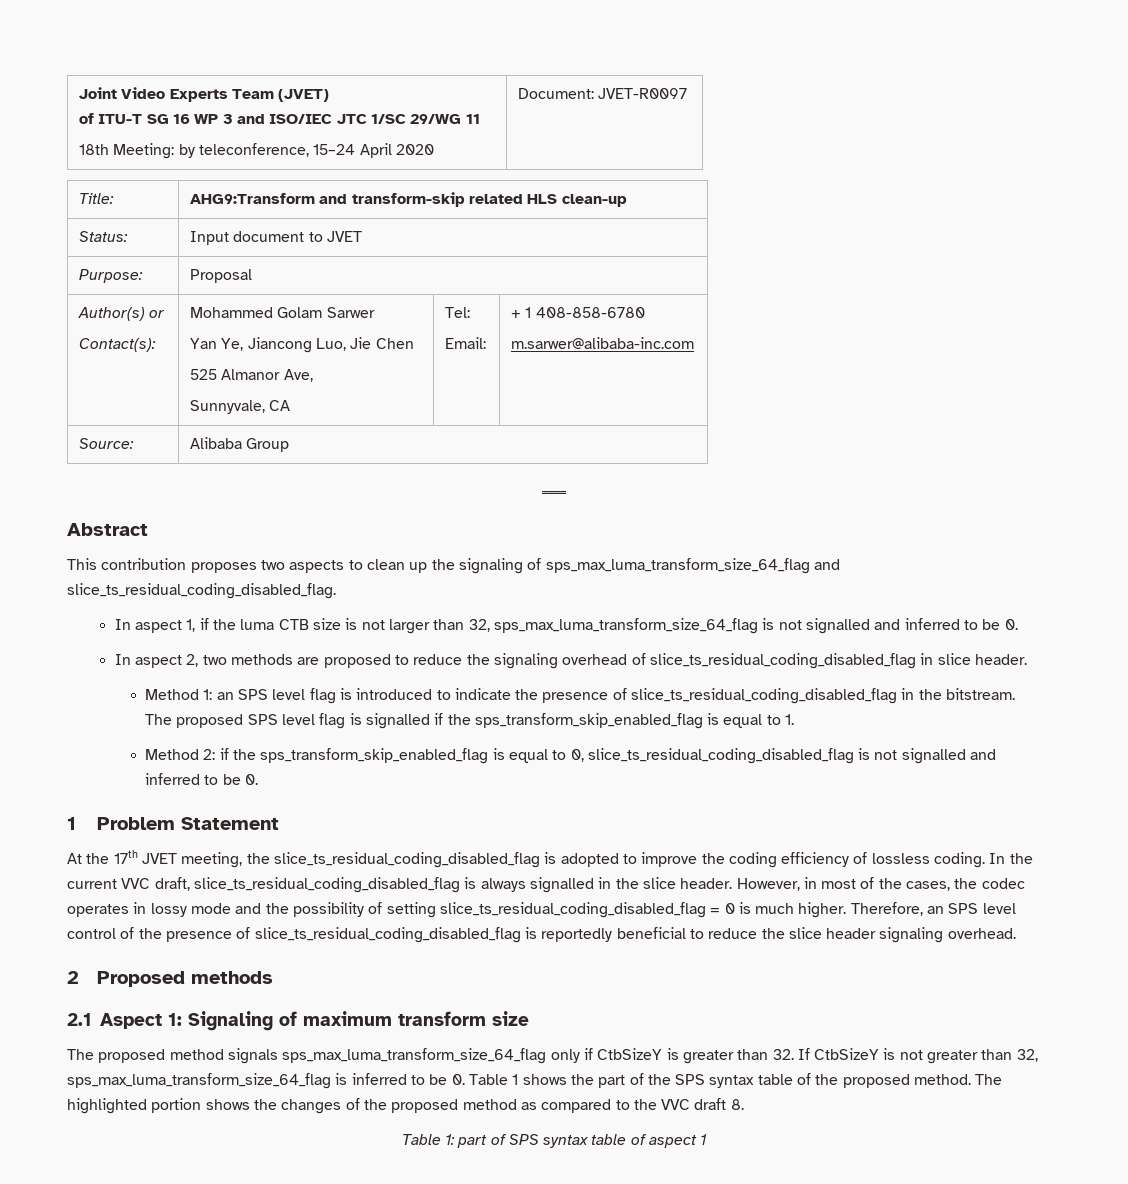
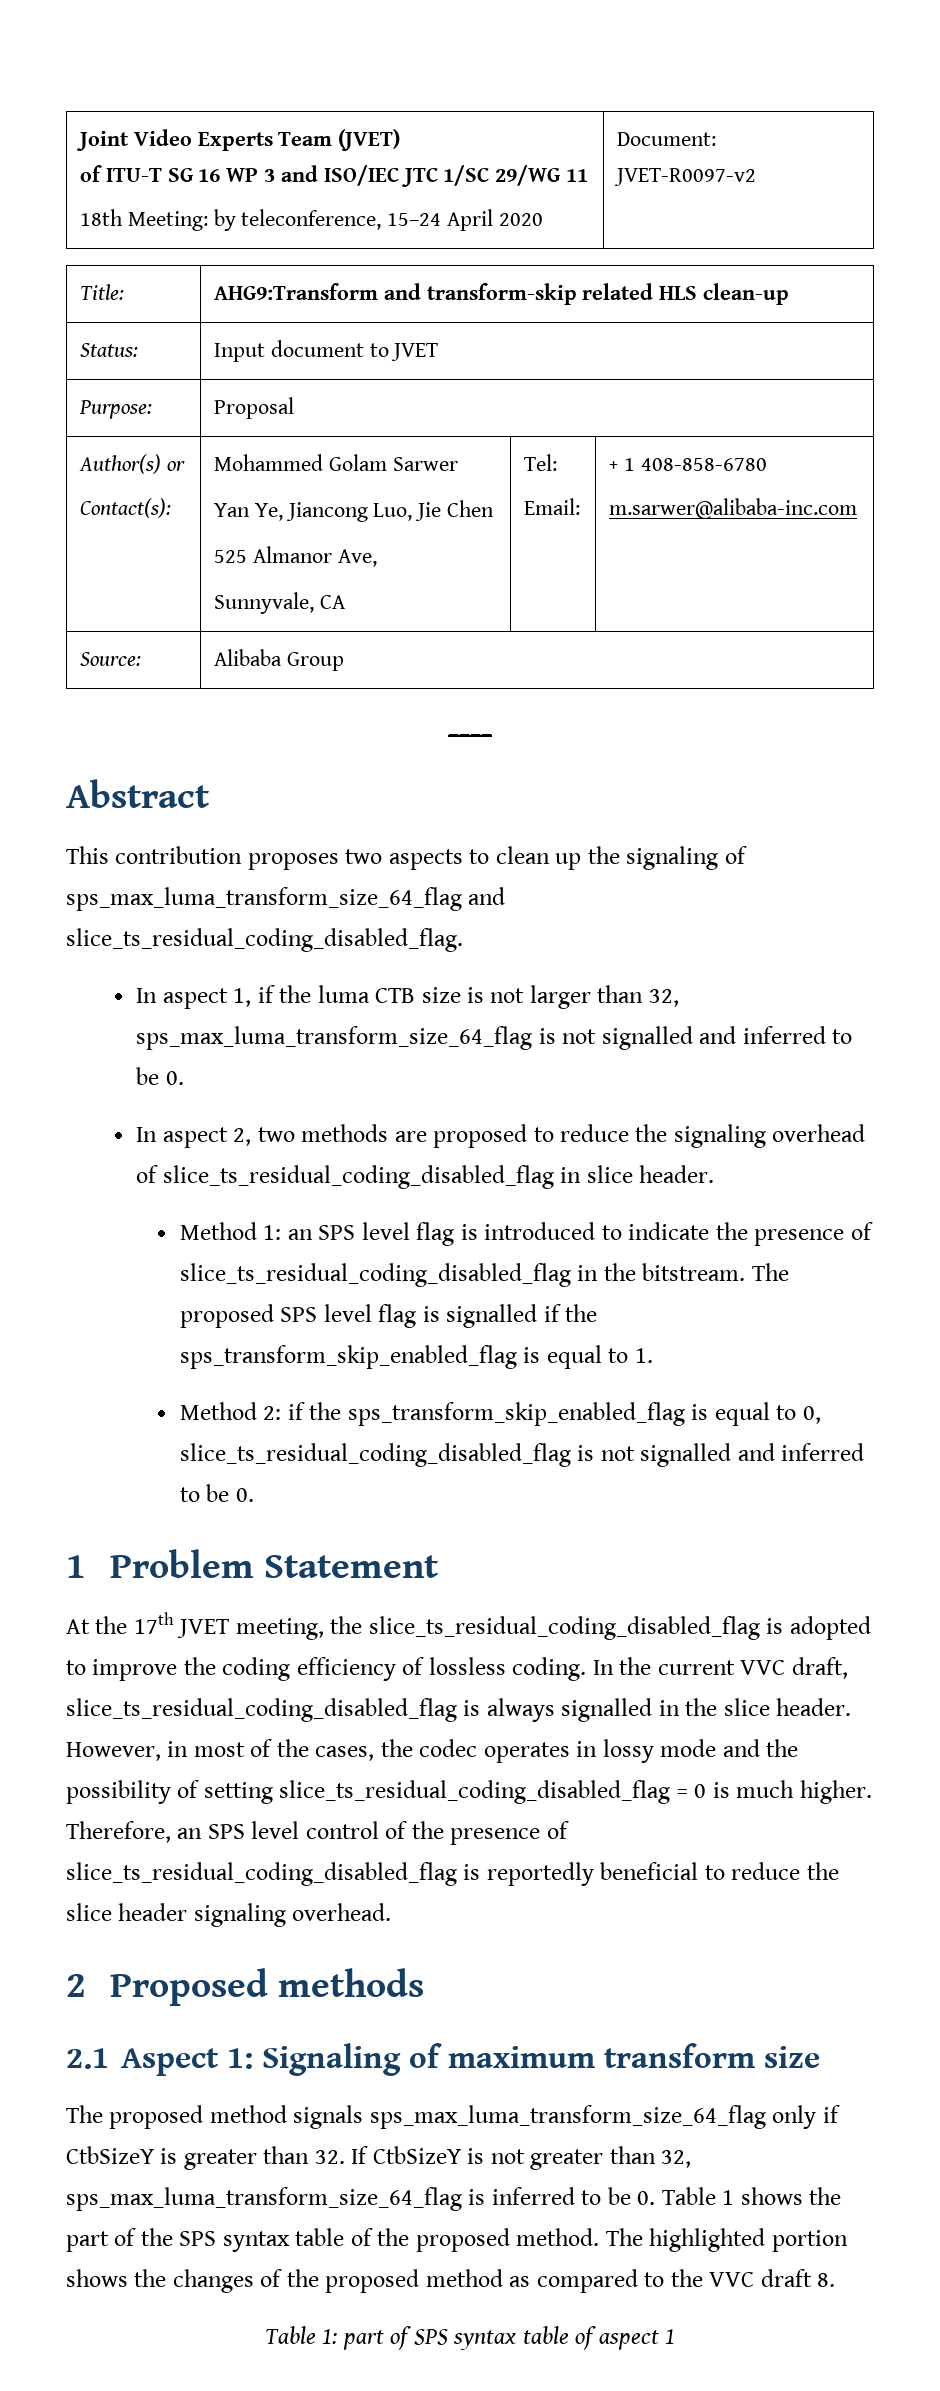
[598,88,688,99] JVET-R0097 -> [614,168,757,186] JVET-R0097-v2

